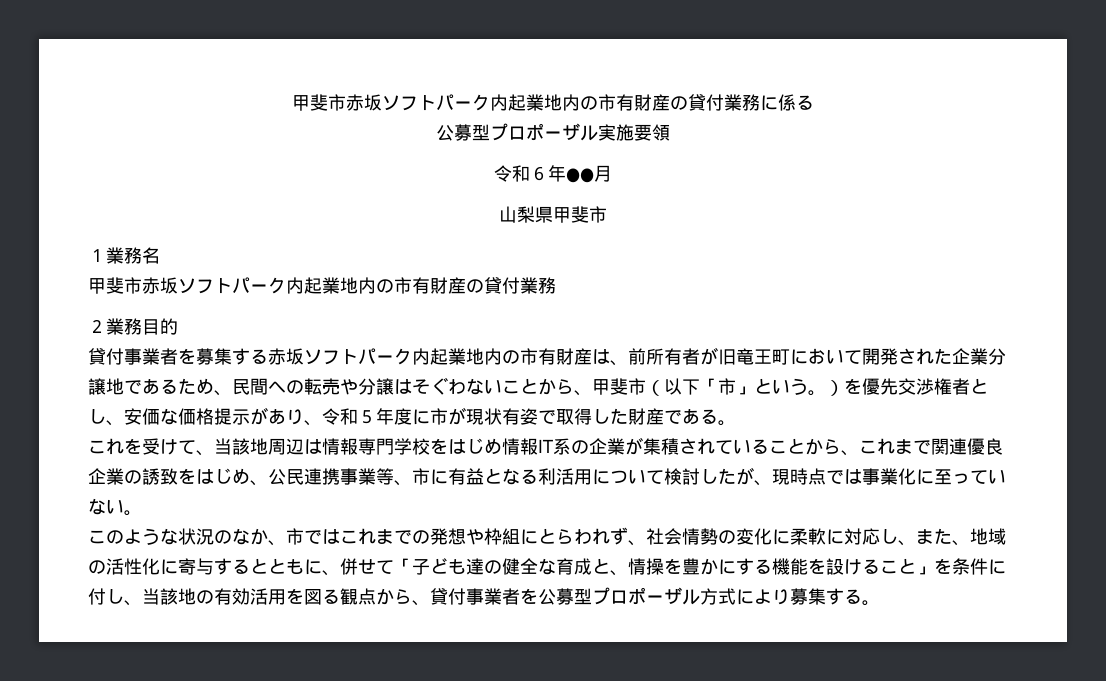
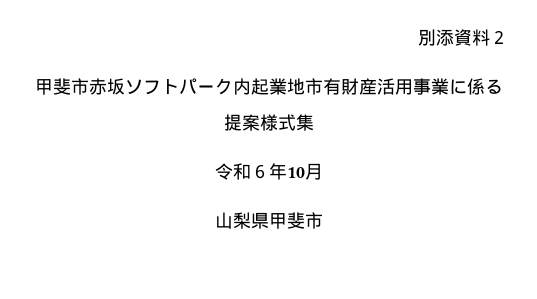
[292,94,814,111] [436,123,670,141] [494,165,612,183] [499,206,607,223] [88,247,160,264] [88,277,556,294] [88,318,178,335] [88,347,1006,366] [88,377,988,396] [88,407,736,426] [88,437,1003,456] [88,467,1006,486] [88,498,142,516] [88,527,1006,546] [88,558,1006,576] [88,587,880,606] 甲斐市赤坂ソフトパーク内起業地内の市有財産の貸付業務に係る // 公募型プロポーザル実施要領 // 令和６年●●月 // 山梨県甲斐市 // １業務名 // 甲斐市赤坂ソフトパーク内起業地内の市有財産の貸付業務 // ２業務目的 // 貸付事業者を募集する赤坂ソフトパーク内起業地内の市有財産は、前所有者が旧竜王町において開発された企業分譲地であるため、民間への転売や分譲はそぐわないことから、甲斐市（以下「市」という。）を優先交渉権者とし、安価な価格提示があり、令和５年度に市が現状有姿で取得した財産である。 // これを受けて、当該地周辺は情報専門学校をはじめ情報IT系の企業が集積されていることから、これまで関連優良企業の誘致をはじめ、公民連携事業等、市に有益となる利活用について検討したが、現時点では事業化に至っていない。 // このような状況のなか、市ではこれまでの発想や枠組にとらわれず、社会情勢の変化に柔軟に対応し、また、地域の活性化に寄与するとともに、併せて「子ども達の健全な育成と、情操を豊かにする機能を設けること」を条件に付し、当該地の有効活用を図る観点から、貸付事業者を公募型プロポーザル方式により募集する。 -> [418,29,508,46] [34,78,503,95] [223,114,314,131] [214,163,323,180] [214,212,323,229] 別添資料２ // 甲斐市赤坂ソフトパーク内起業地市有財産活用事業に係る // 提案様式集 // 令和６年10月 // 山梨県甲斐市

